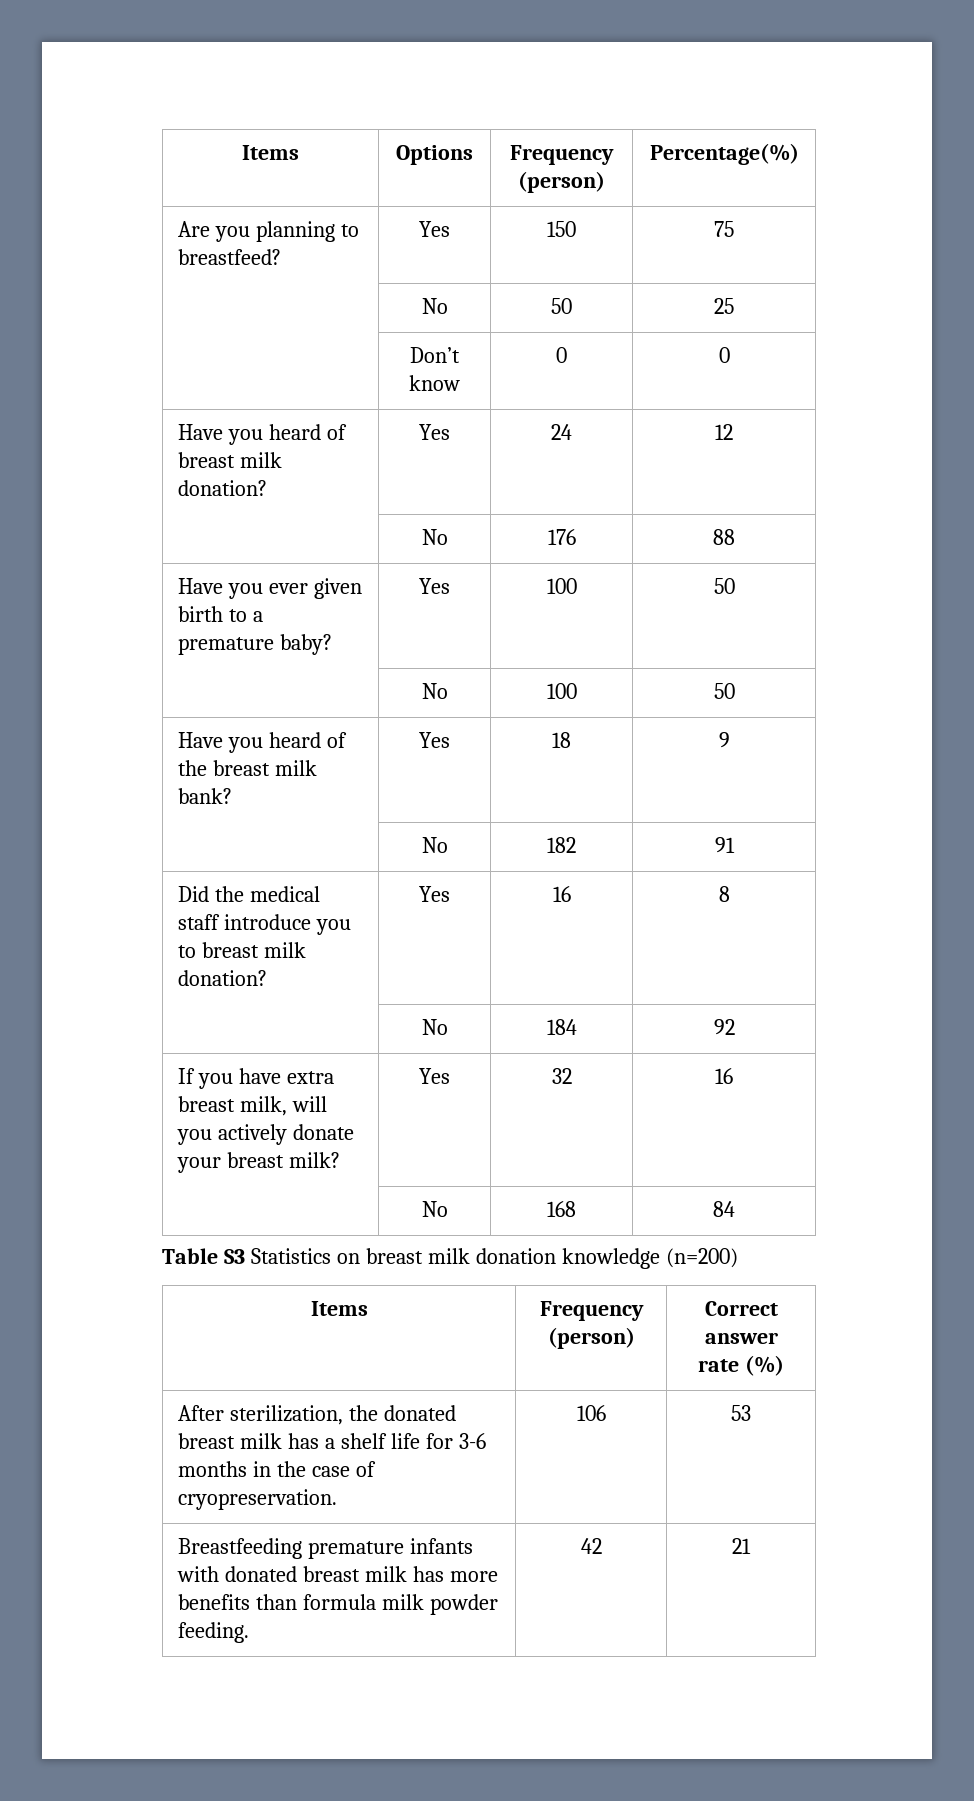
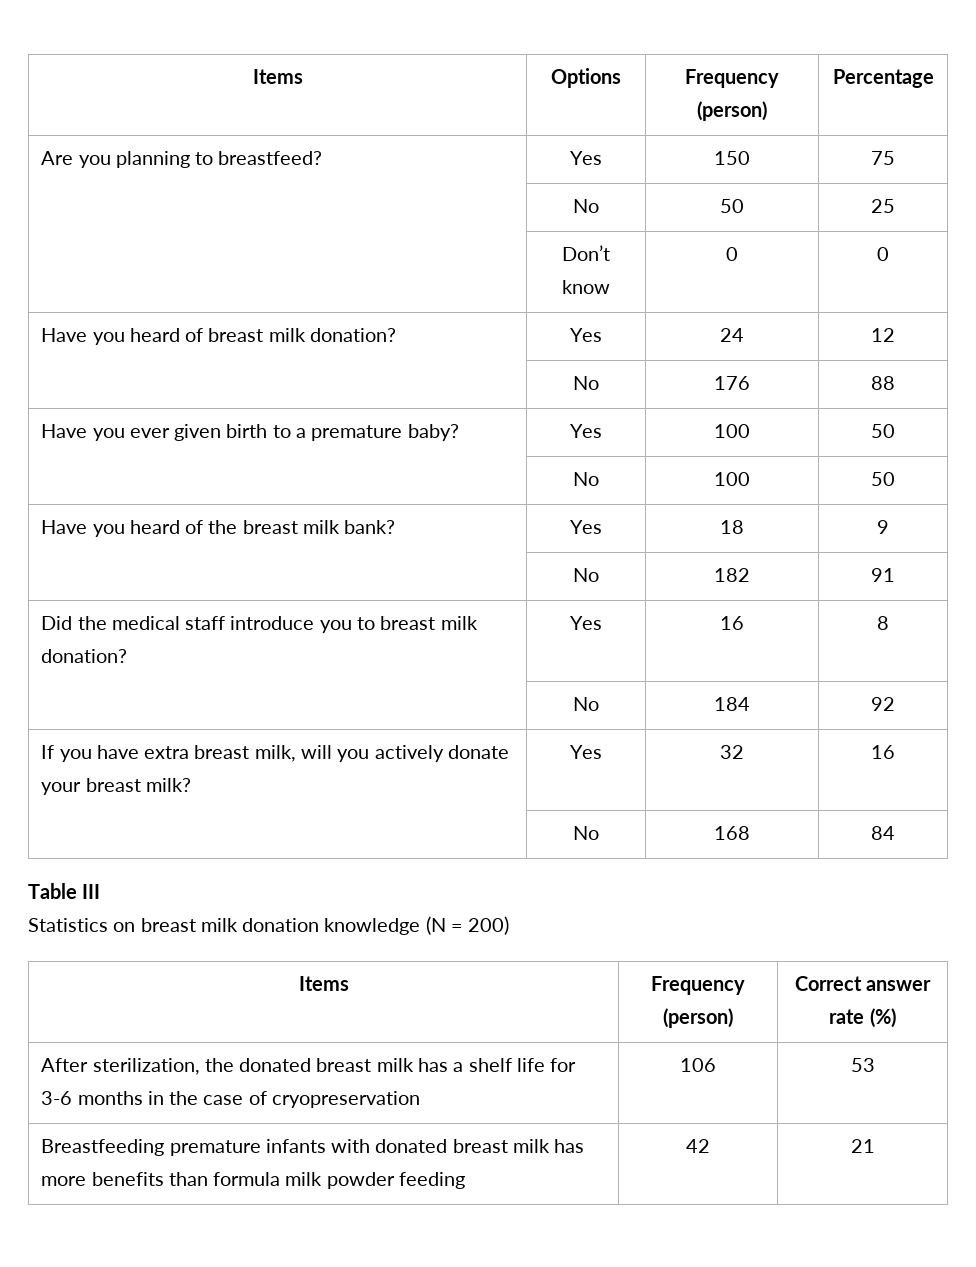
[649,143,799,165] Percentage(%) -> [832,69,934,88] Percentage
[223,1249,245,1264] S3 -> [82,884,101,899] III //
[665,1248,738,1268] (n=200) -> [425,916,510,935] (N = 200)
[178,1489,338,1510] cryopreservation. -> [271,1091,420,1108] cryopreservation
[178,1622,250,1643] feeding. -> [398,1172,465,1189] feeding

